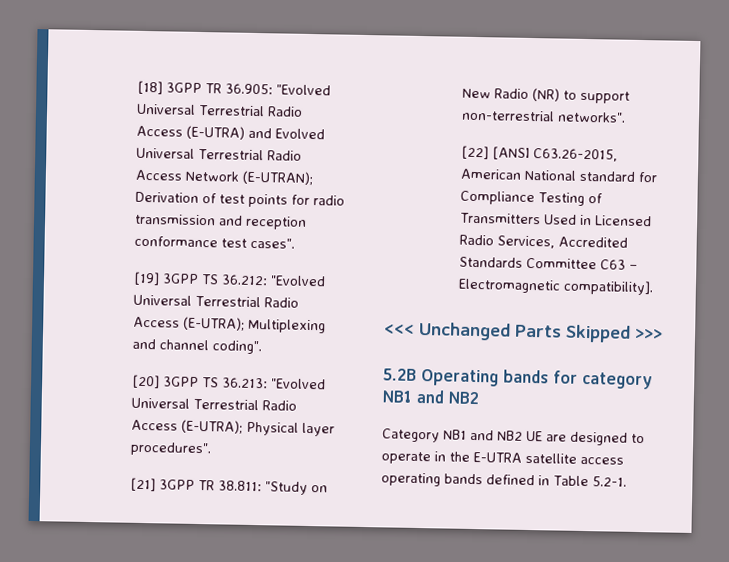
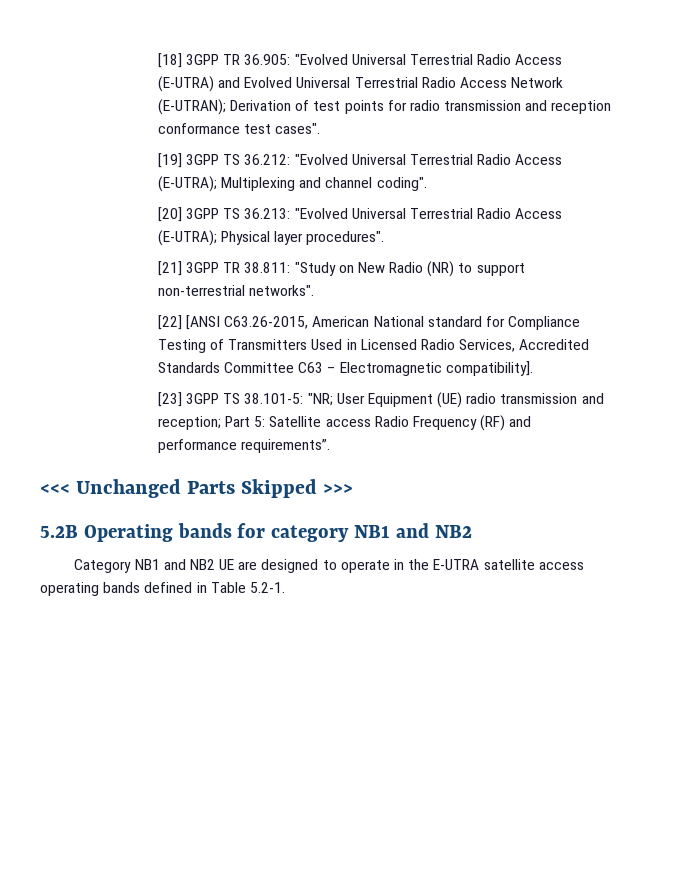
(654, 287) none -> [157,392,604,408] [157,415,532,431] [157,439,330,453] // [23] 3GPP TS 38.101-5: "NR; User Equipment (UE) radio transmission and reception; Part 5: Satellite access Radio Frequency (RF) and performance requirements”.

